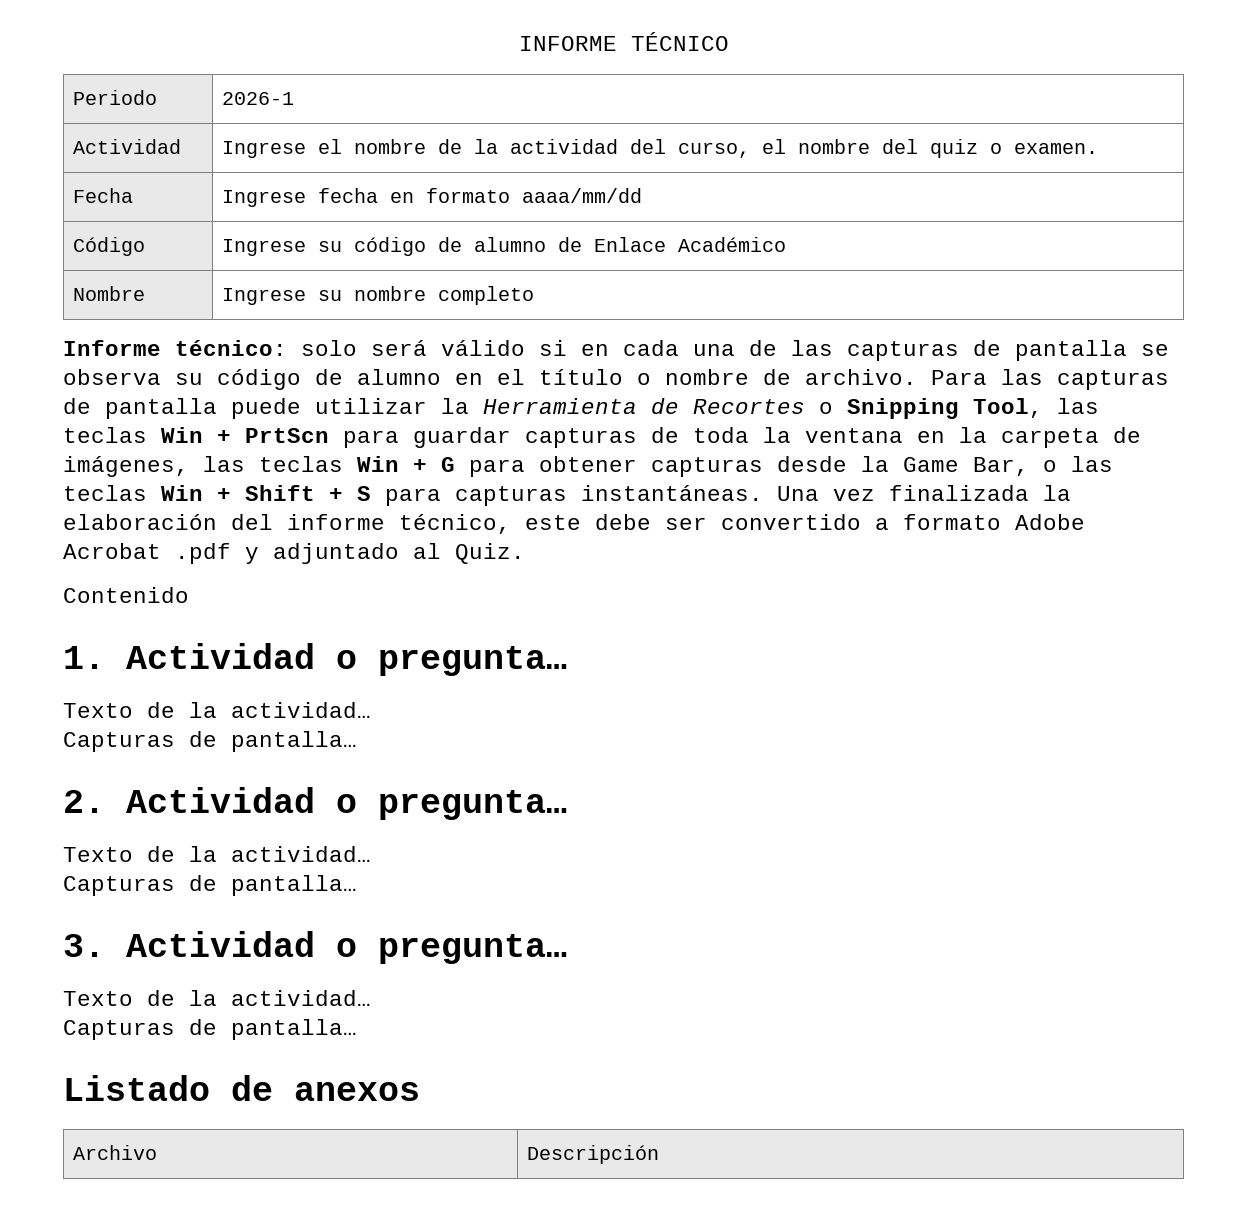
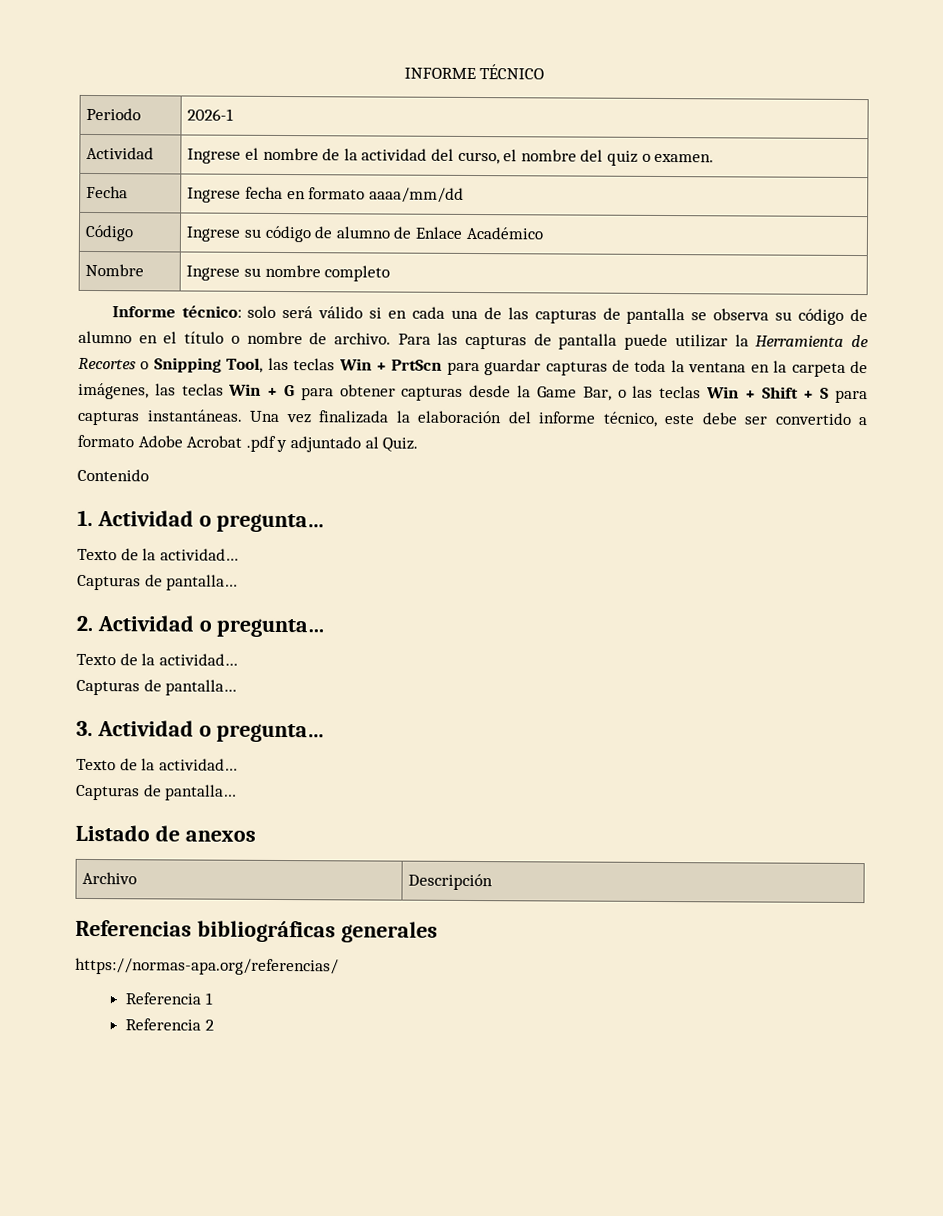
(659, 1154) none -> [75,919,438,943] [75,957,339,976] [125,992,214,1005] [125,1018,215,1031] // Referencias bibliográficas generales // https://normas-apa.org/referencias/ // Referencia 1 // Referencia 2

